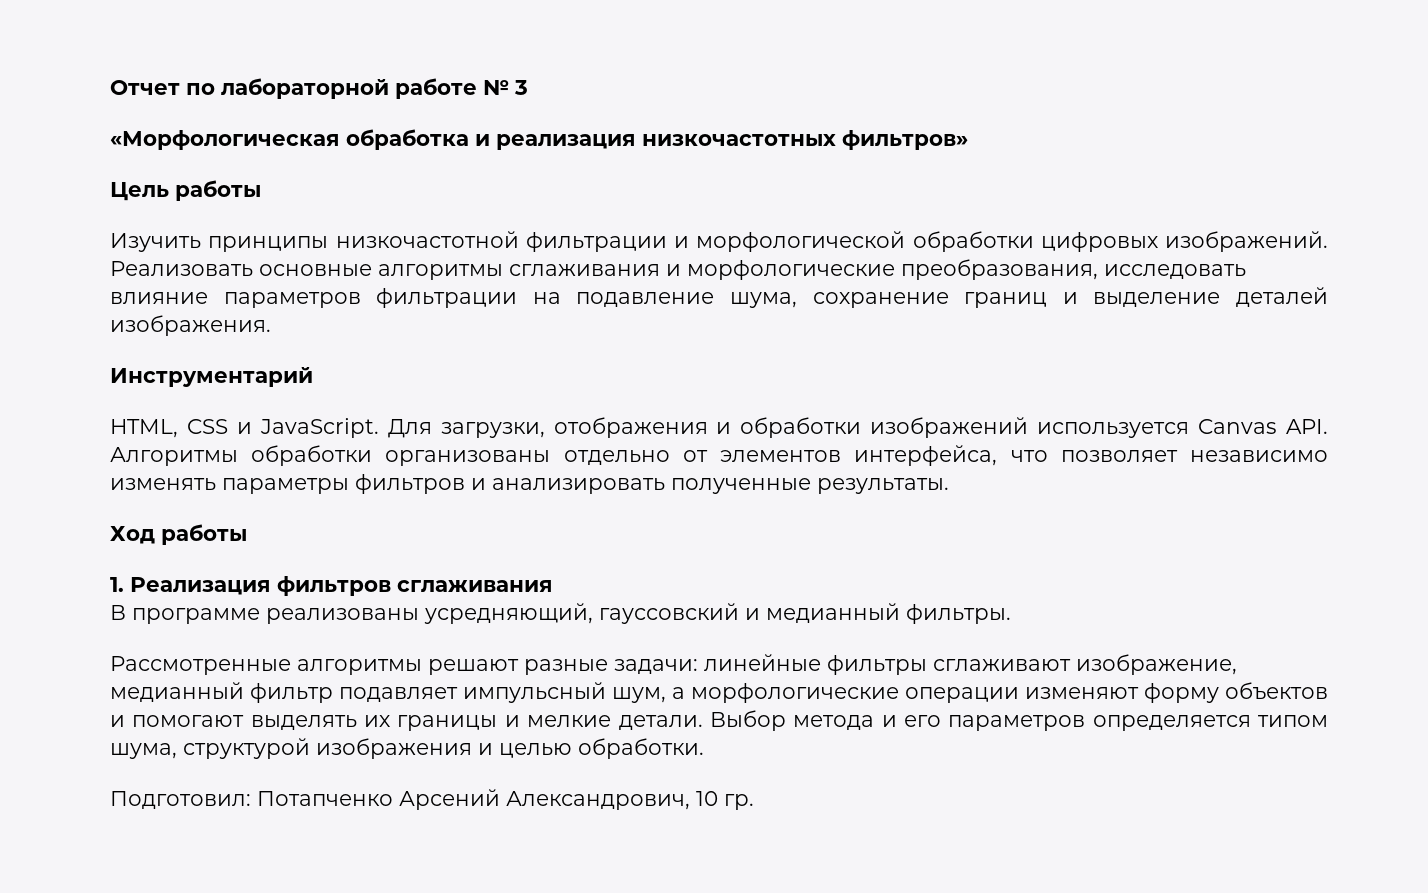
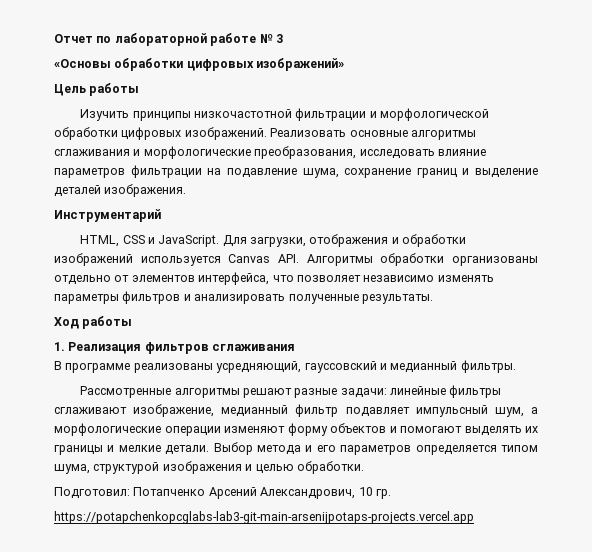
[110,129,968,150] «Морфологическая обработка и реализация низкочастотных фильтров» -> [54,58,345,71] «Основы обработки цифровых изображений»
(754, 802) none -> [54,511,474,524] // https://potapchenkopcglabs-lab3-git-main-arsenijpotaps-projects.vercel.app

